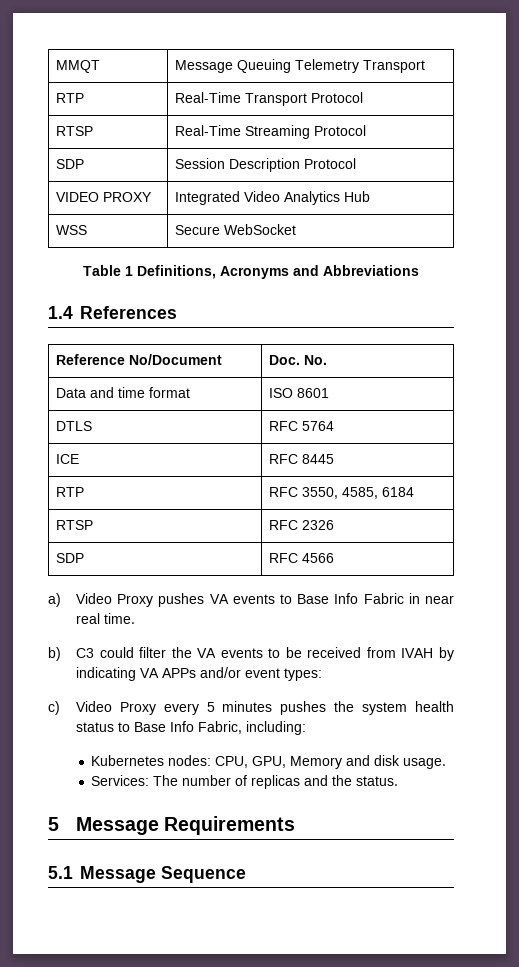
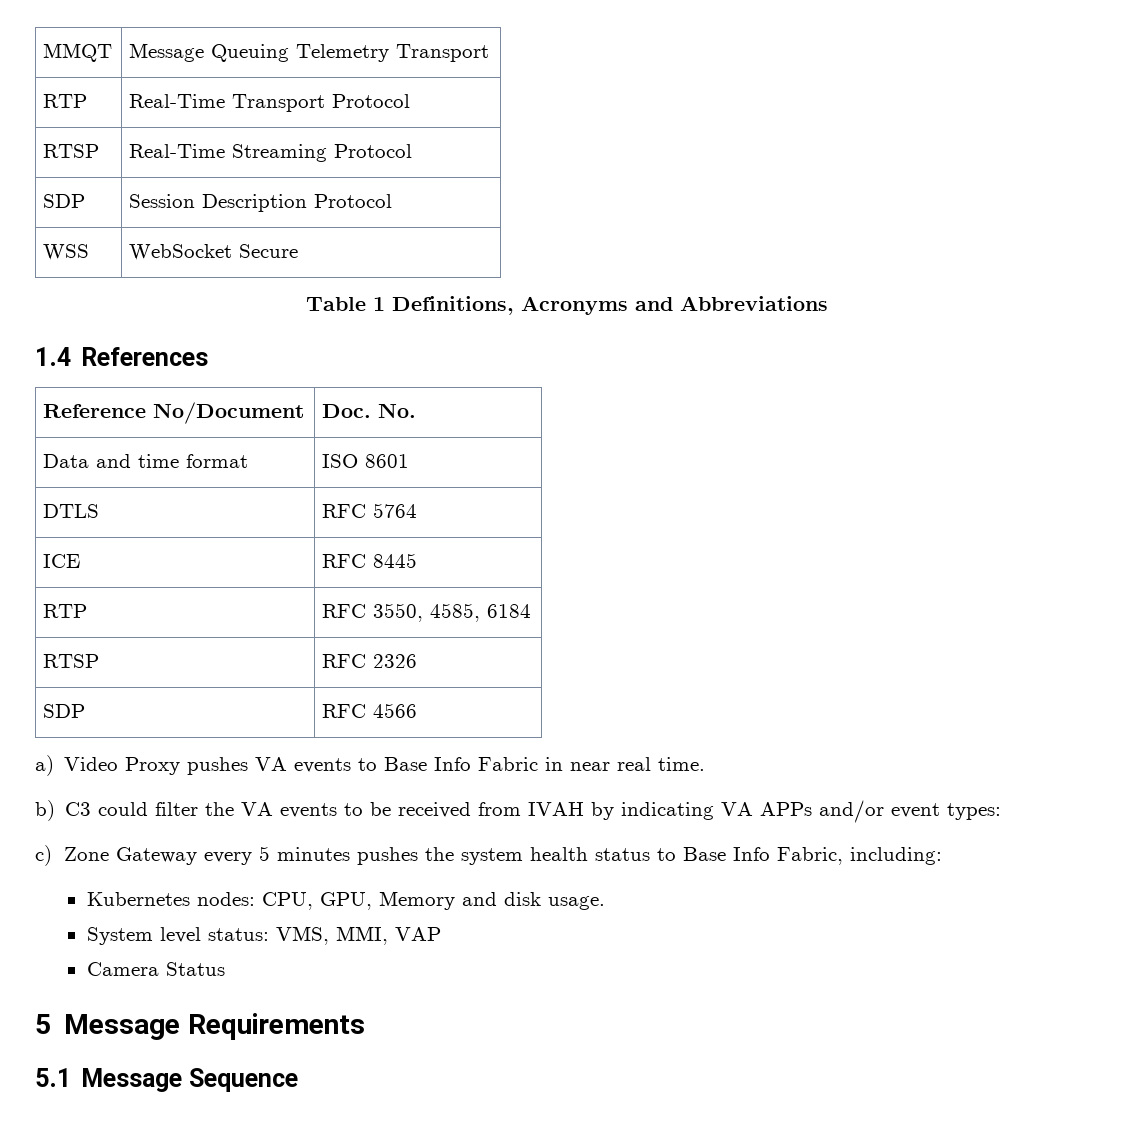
[56,192,153,202] [175,191,371,205] // VIDEO PROXY | Integrated Video Analytics Hub -> (393, 201) none
(88, 230) none -> [129,244,233,260] WebSocket
[224,224,297,235] WebSocket -> (299, 251) none
[75,701,156,715] Video Proxy -> [64,847,198,865] Zone Gateway
[91,775,399,789] Services: The number of replicas and the status. -> [86,926,441,945] [86,962,225,976] System level status: VMS, MMI, VAP // Camera Status

